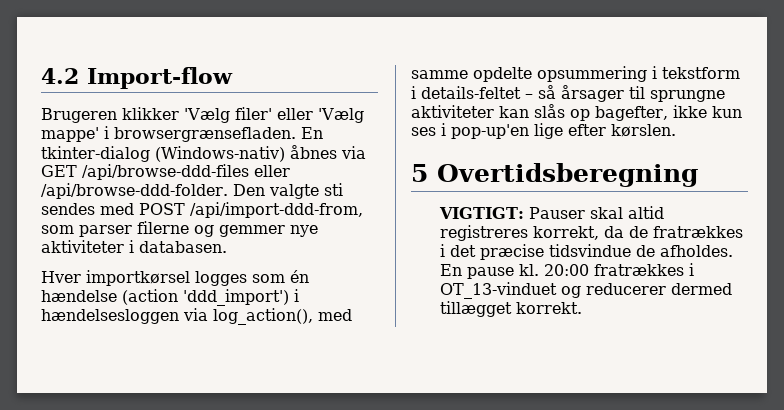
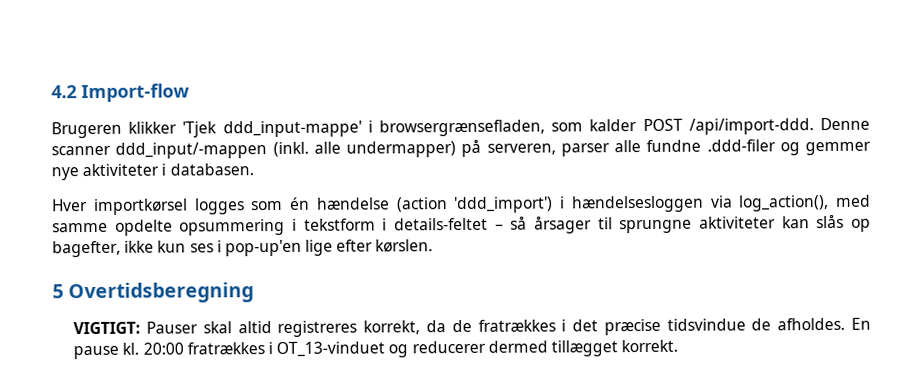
[184,107,364,123] [41,126,323,142] [41,145,366,162] [41,164,290,180] [41,183,343,199] [41,202,363,218] [41,221,189,237] 'Vælg filer' eller 'Vælg mappe' i browsergrænsefladen. En tkinter-dialog (Windows-nativ) åbnes via GET /api/browse-ddd-files eller /api/browse-ddd-folder. Den valgte sti sendes med POST /api/import-ddd-from, som parser filerne -> [182,117,871,138] [51,139,776,159] 'Tjek ddd_input-mappe' i browsergrænsefladen, som kalder POST /api/import-ddd. Denne scanner ddd_input/-mappen (inkl. alle undermapper) på serveren, parser alle fundne .ddd-filer

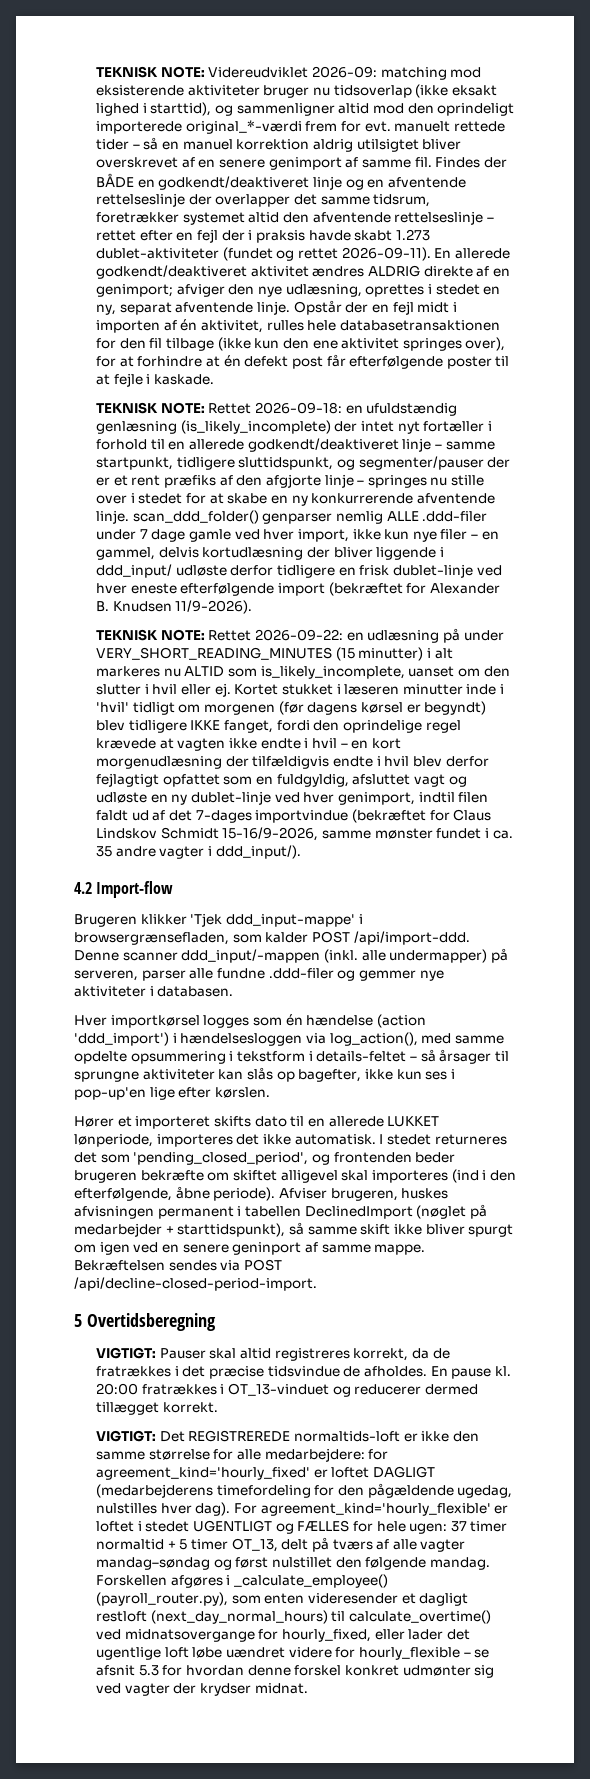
(51, 92) none -> [96,66,482,80] [96,84,497,98] [96,102,515,116] [96,120,505,134] [96,137,462,152] [96,157,507,170] [96,173,466,190] [96,193,431,207] [96,211,494,225] [96,229,430,243] [96,247,510,261] [96,265,510,279] [96,284,501,297] [96,300,457,315] [96,319,500,333] [96,337,506,351] [96,354,510,369] [96,373,214,387] [96,402,458,416] [96,420,492,434] [96,438,495,452] [96,456,511,470] [96,474,485,488] [96,493,495,506] [96,510,488,524] [96,529,499,542] [96,547,444,560] [96,564,502,578] [96,582,500,596] [96,600,253,614] [96,628,504,643] [96,647,453,661] [96,666,510,679] [96,683,505,697] [96,701,487,715] [96,720,461,733] [96,738,401,751] [96,756,489,769] [96,773,467,787] [96,791,489,805] [96,809,492,823] [96,827,513,841] [96,845,301,859] TEKNISK NOTE: Videreudviklet 2026-09: matching mod eksisterende aktiviteter bruger nu tidsoverlap (ikke eksakt lighed i starttid), og sammenligner altid mod den oprindeligt importerede original_*-værdi frem for evt. manuelt rettede tider – så en manuel korrektion aldrig utilsigtet bliver overskrevet af en senere genimport af samme fil. Findes der BÅDE en godkendt/deaktiveret linje og en afventende rettelseslinje der overlapper det samme tidsrum, foretrækker systemet altid den afventende rettelseslinje – rettet efter en fejl der i praksis havde skabt 1.273 dublet-aktiviteter (fundet og rettet 2026-09-11). En allerede godkendt/deaktiveret aktivitet ændres ALDRIG direkte af en genimport; afviger den nye udlæsning, oprettes i stedet en ny, separat afventende linje. Opstår der en fejl midt i importen af én aktivitet, rulles hele databasetransaktionen for den fil tilbage (ikke kun den ene aktivitet springes over), for at forhindre at én defekt post får efterfølgende poster til at fejle i kaskade. // TEKNISK NOTE: Rettet 2026-09-18: en ufuldstændig genlæsning (is_likely_incomplete) der intet nyt fortæller i forhold til en allerede godkendt/deaktiveret linje – samme startpunkt, tidligere sluttidspunkt, og segmenter/pauser der er et rent præfiks af den afgjorte linje – springes nu stille over i stedet for at skabe en ny konkurrerende afventende linje. scan_ddd_folder() genparser nemlig ALLE .ddd-filer under 7 dage gamle ved hver import, ikke kun nye filer – en gammel, delvis kortudlæsning der bliver liggende i ddd_input/ udløste derfor tidligere en frisk dublet-linje ved hver eneste efterfølgende import (bekræftet for Alexander B. Knudsen 11/9-2026). // TEKNISK NOTE: Rettet 2026-09-22: en udlæsning på under VERY_SHORT_READING_MINUTES (15 minutter) i alt markeres nu ALTID som is_likely_incomplete, uanset om den slutter i hvil eller ej. Kortet stukket i læseren minutter inde i 'hvil' tidligt om morgenen (før dagens kørsel er begyndt) blev tidligere IKKE fanget, fordi den oprindelige regel krævede at vagten ikke endte i hvil – en kort morgenudlæsning der tilfældigvis endte i hvil blev derfor fejlagtigt opfattet som en fuldgyldig, afsluttet vagt og udløste en ny dublet-linje ved hver genimport, indtil filen faldt ud af det 7-dages importvindue (bekræftet for Claus Lindskov Schmidt 15-16/9-2026, samme mønster fundet i ca. 35 andre vagter i ddd_input/). //
(434, 246) none -> [74,1116,440,1129] [74,1134,507,1147] [74,1152,456,1165] [74,1169,516,1183] [74,1186,449,1201] [74,1204,487,1219] [74,1222,514,1237] [74,1242,426,1255] [74,1259,282,1271] [74,1277,317,1291] // Hører et importeret skifts dato til en allerede LUKKET lønperiode, importeres det ikke automatisk. I stedet returneres det som 'pending_closed_period', og frontenden beder brugeren bekræfte om skiftet alligevel skal importeres (ind i den efterfølgende, åbne periode). Afviser brugeren, huskes afvisningen permanent i tabellen DeclinedImport (nøglet på medarbejder + starttidspunkt), så samme skift ikke bliver spurgt om igen ved en senere geninport af samme mappe. Bekræftelsen sendes via POST /api/decline-closed-period-import.
(679, 346) none -> [96,1430,479,1442] [96,1448,389,1462] [96,1466,435,1480] [96,1483,513,1498] [96,1502,509,1516] [96,1520,508,1534] [96,1537,466,1552] [96,1557,490,1570] [96,1574,388,1588] [96,1592,469,1606] [96,1610,491,1624] [96,1629,470,1642] [96,1647,490,1660] [96,1665,495,1678] [96,1683,308,1696] // VIGTIGT: Det REGISTREREDE normaltids-loft er ikke den samme størrelse for alle medarbejdere: for agreement_kind='hourly_fixed' er loftet DAGLIGT (medarbejderens timefordeling for den pågældende ugedag, nulstilles hver dag). For agreement_kind='hourly_flexible' er loftet i stedet UGENTLIGT og FÆLLES for hele ugen: 37 timer normaltid + 5 timer OT_13, delt på tværs af alle vagter mandag–søndag og først nulstillet den følgende mandag. Forskellen afgøres i _calculate_employee() (payroll_router.py), som enten videresender et dagligt restloft (next_day_normal_hours) til calculate_overtime() ved midnatsovergange for hourly_fixed, eller lader det ugentlige loft løbe uændret videre for hourly_flexible – se afsnit 5.3 for hvordan denne forskel konkret udmønter sig ved vagter der krydser midnat.

